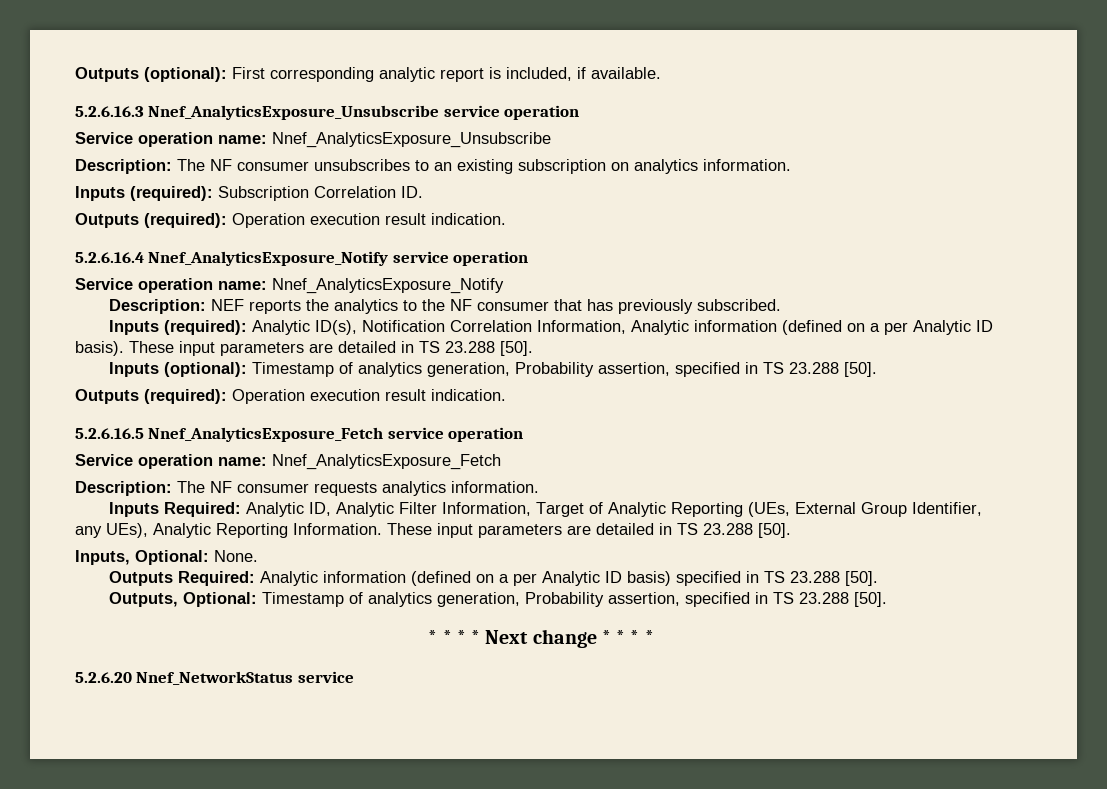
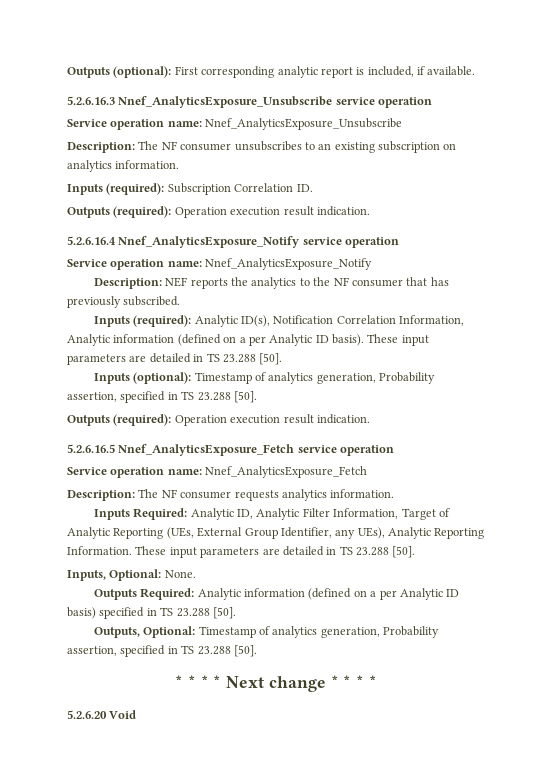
[136,671,354,685] Nnef_NetworkStatus service -> [109,710,137,719] Void

